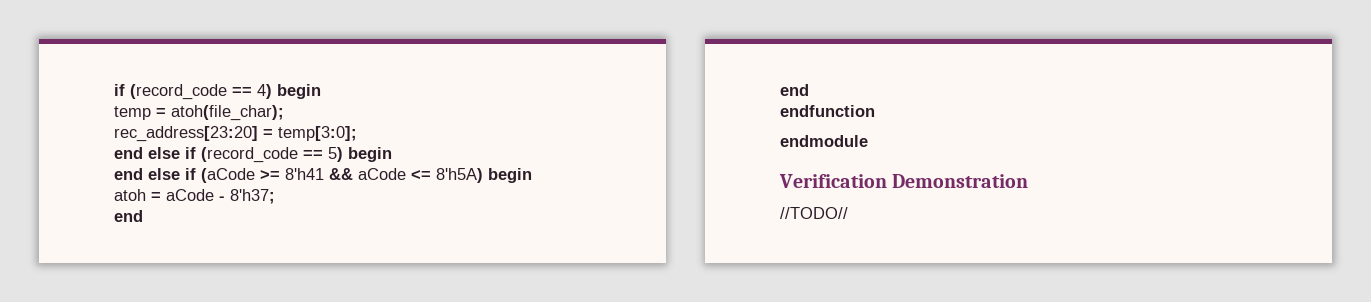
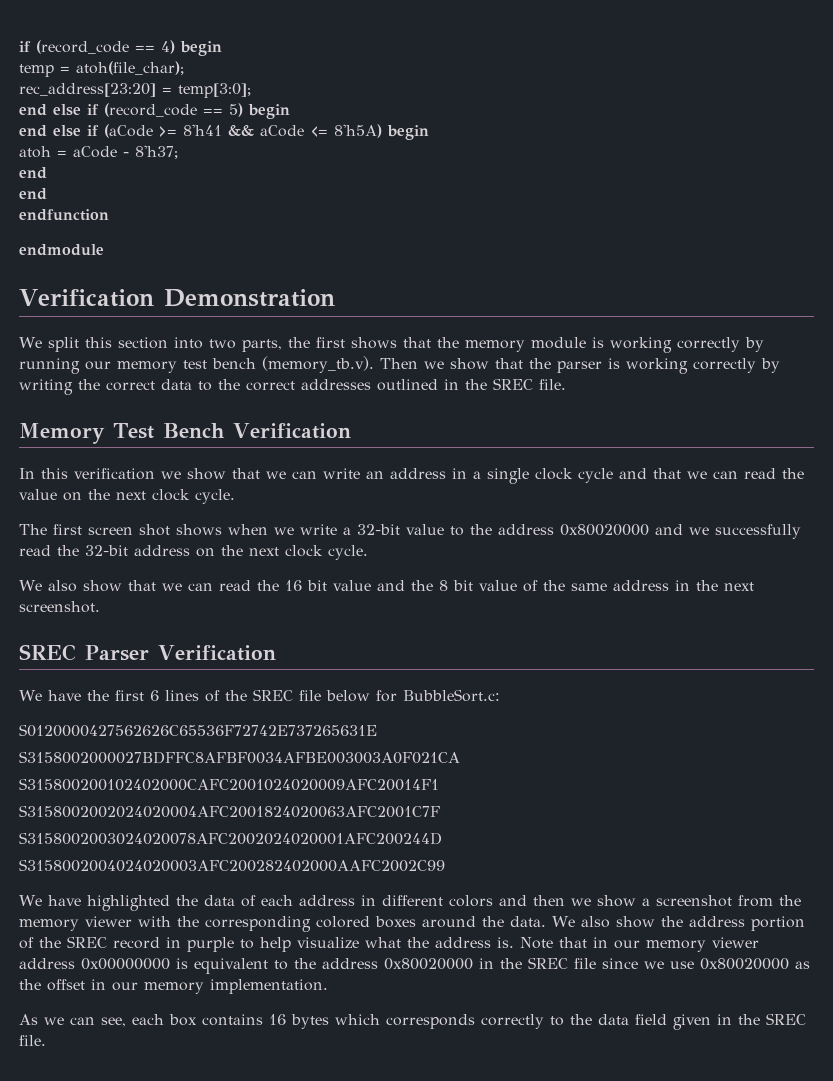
[780,207,848,219] //TODO// -> [19,337,764,353] [19,356,780,374] [19,378,566,395] [19,423,351,444] [19,468,804,484] [19,489,235,504] [19,524,801,539] [19,545,368,560] [19,580,754,592] [19,601,100,613] [19,644,276,661] [19,689,500,702] [19,724,377,737] [19,751,460,764] [19,778,439,791] [19,805,440,818] [19,832,442,845] [19,859,445,872] [19,895,801,911] [19,916,805,932] [19,936,759,952] [19,957,810,974] [19,979,328,994] [19,1013,806,1030] [19,1035,46,1046] We split this section into two parts, the first shows that the memory module is working correctly by running our memory test bench (memory_tb.v). Then we show that the parser is working correctly by writing the correct data to the correct addresses outlined in the SREC file. // Memory Test Bench Verification // In this verification we show that we can write an address in a single clock cycle and that we can read the value on the next clock cycle. // The first screen shot shows when we write a 32-bit value to the address 0x80020000 and we successfully read the 32-bit address on the next clock cycle. // We also show that we can read the 16 bit value and the 8 bit value of the same address in the next screenshot. // SREC Parser Verification // We have the first 6 lines of the SREC file below for BubbleSort.c: // S0120000427562626C65536F72742E737265631E // S3158002000027BDFFC8AFBF0034AFBE003003A0F021CA // S315800200102402000CAFC2001024020009AFC20014F1 // S3158002002024020004AFC2001824020063AFC2001C7F // S3158002003024020078AFC2002024020001AFC200244D // S3158002004024020003AFC200282402000AAFC2002C99 // We have highlighted the data of each address in different colors and then we show a screenshot from the memory viewer with the corresponding colored boxes around the data. We also show the address portion of the SREC record in purple to help visualize what the address is. Note that in our memory viewer address 0x00000000 is equivalent to the address 0x80020000 in the SREC file since we use 0x80020000 as the offset in our memory implementation. // As we can see, each box contains 16 bytes which corresponds correctly to the data field given in the SREC file.

